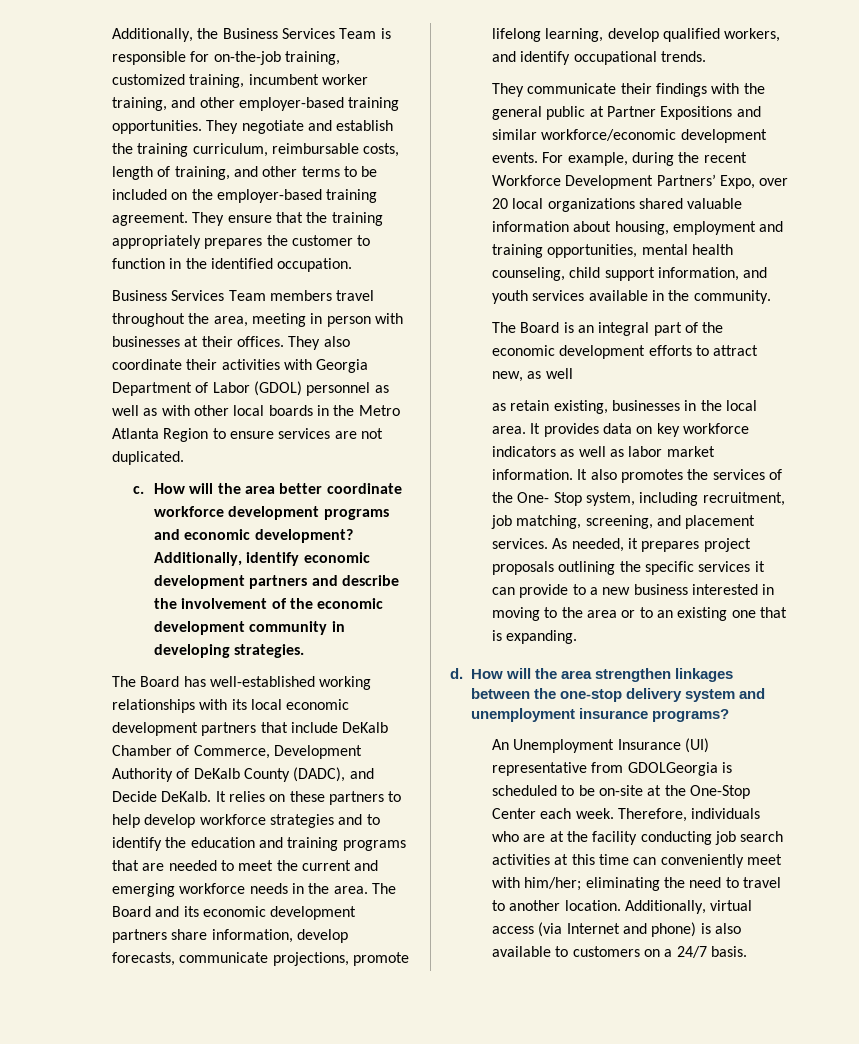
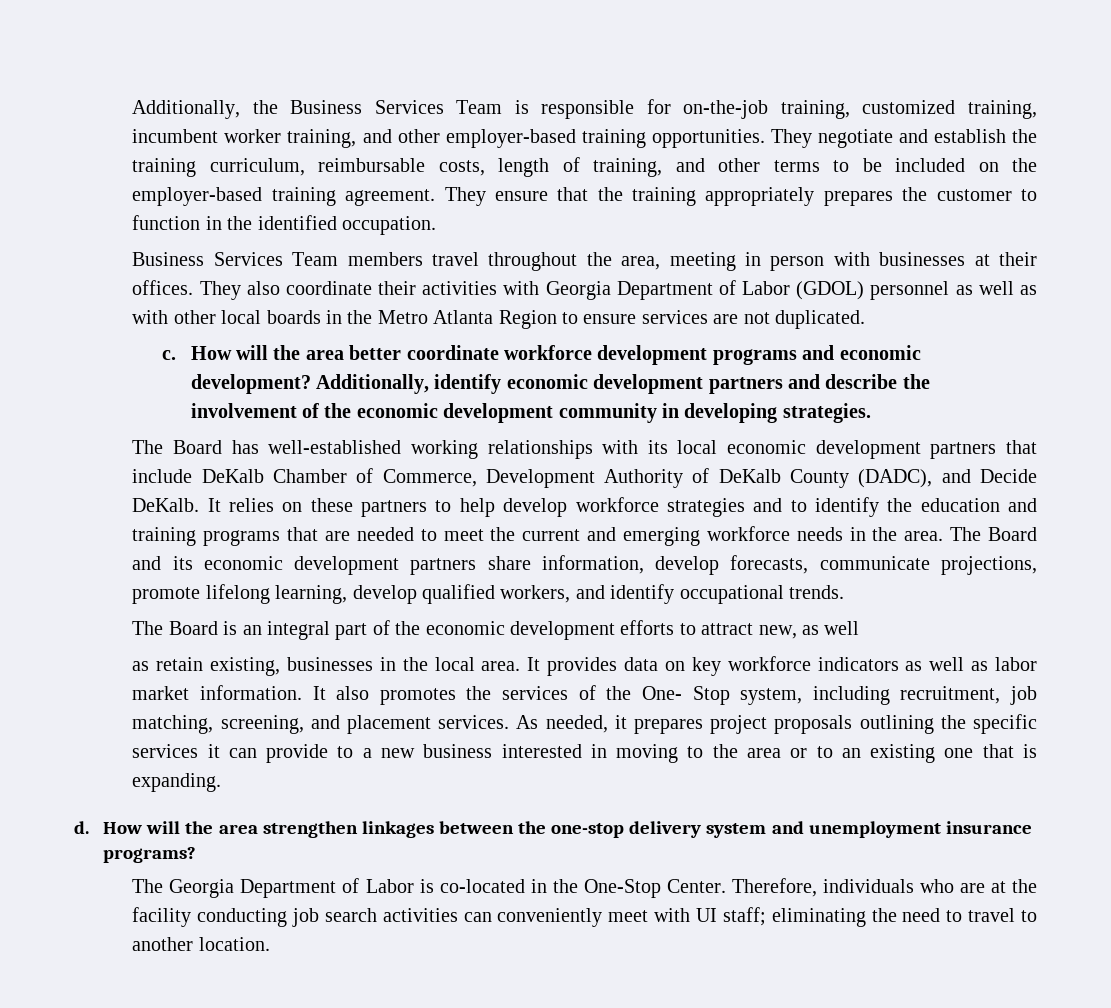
[491,83,765,97] [491,106,761,120] [491,129,767,143] [491,152,747,166] [491,174,789,189] [491,198,743,212] [491,221,784,235] [491,244,733,258] [491,267,768,281] [491,290,771,304] // They communicate their findings with the general public at Partner Expositions and similar workforce/economic development events. For example, during the recent Workforce Development Partners’ Expo, over 20 local organizations shared valuable information about housing, employment and training opportunities, mental health counseling, child support information, and youth services available in the community. -> (844, 592) none
[491,738,709,753] [491,762,732,776] [491,785,750,799] [491,808,614,819] An Unemployment Insurance (UI) representative from GDOLGeorgia is scheduled to be on-site at the One-Stop Center each week. -> [132,878,726,898] The Georgia Department of Labor is co-located in the One-Stop Center.
[554,854,629,865] at this time -> (458, 915) none
[524,877,582,891] him/her; -> [696,907,766,926] UI staff;
[624,900,753,914] [491,922,741,937] [491,946,747,958] Additionally, virtual access (via Internet and phone) is also available to customers on a 24/7 basis. -> (270, 944) none

